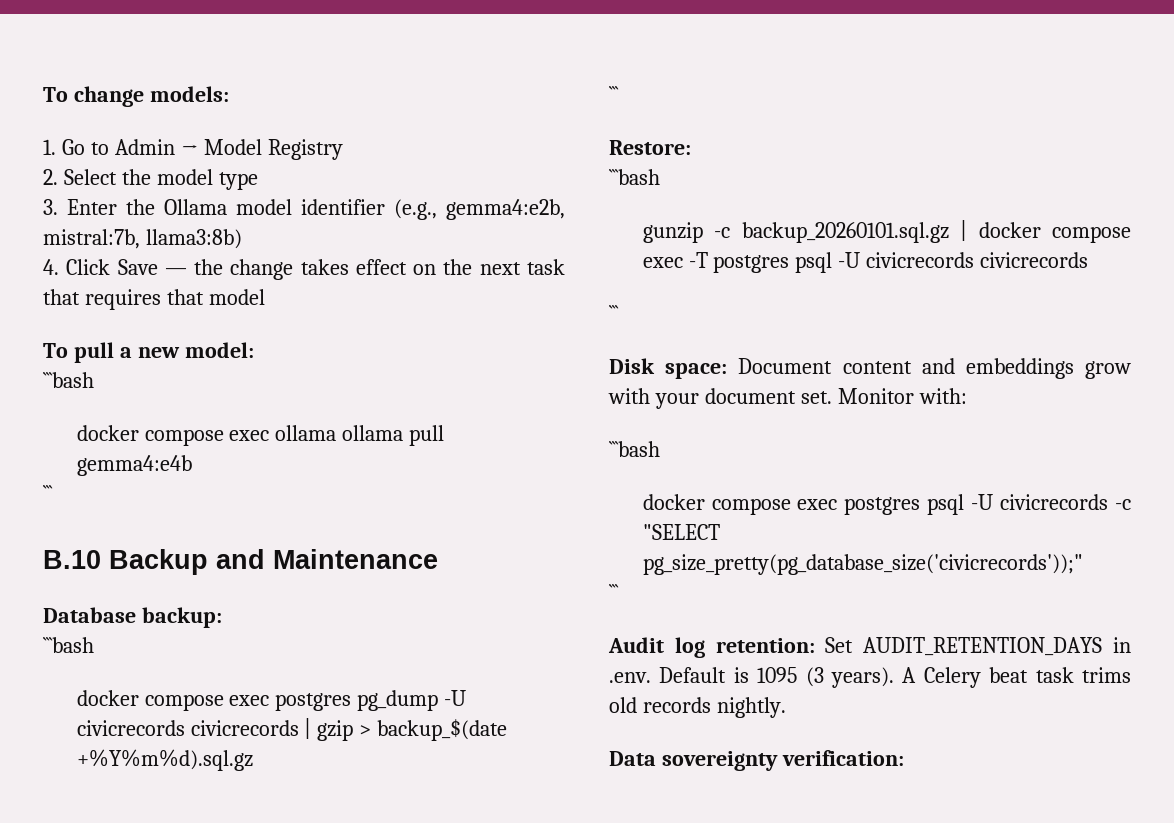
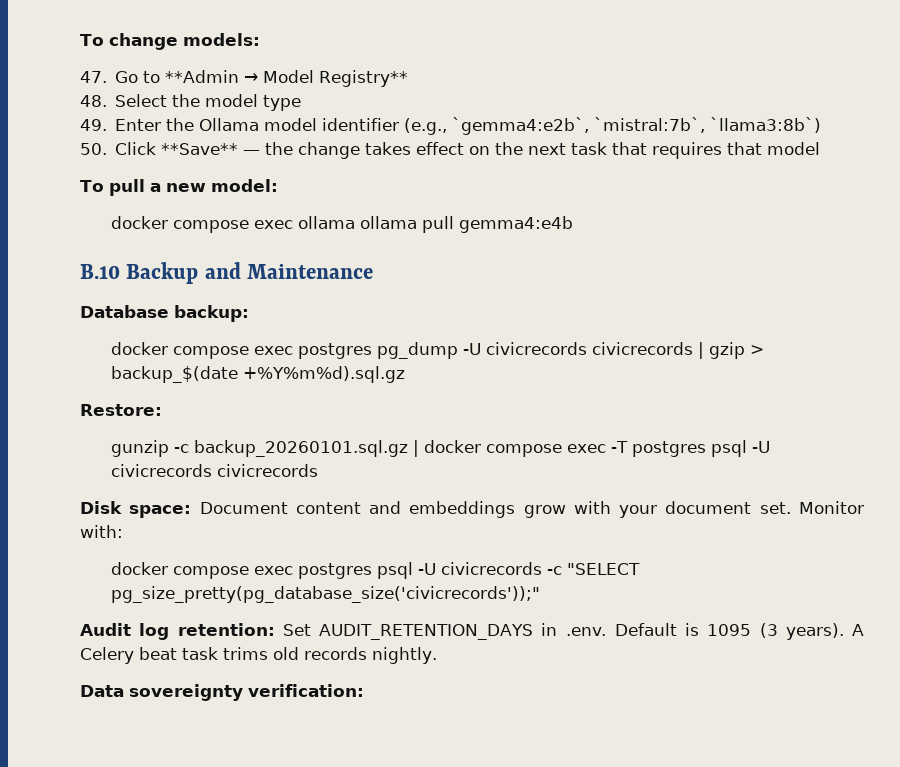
[43,139,56,155] 1. -> [80,71,107,83] 47.
[114,139,175,155] Admin -> [165,70,240,83] **Admin
[267,139,343,160] [43,169,58,185] Registry // 2. -> [319,70,409,87] [80,95,107,107] Registry** // 48.
[43,199,58,215] 3. -> [80,119,107,131] 49.
[446,199,565,220] [43,229,242,249] [43,259,158,275] gemma4:e2b, mistral:7b, llama3:8b) // 4. Click Save -> [452,117,822,135] [80,142,239,155] `gemma4:e2b`, `mistral:7b`, `llama3:8b`) // 50. Click **Save**
[43,372,94,388] // ```bash -> (278, 185) none
[43,485,53,501] // ``` -> (574, 224) none
[43,637,94,653] // ```bash -> (249, 313) none
[609,86,619,102] // ``` -> (406, 374) none
[609,169,660,185] // ```bash -> (162, 410) none
[609,305,619,321] // ``` -> (319, 470) none
[609,441,660,457] // ```bash -> (123, 531) none
[609,584,619,600] // ``` -> (541, 594) none

